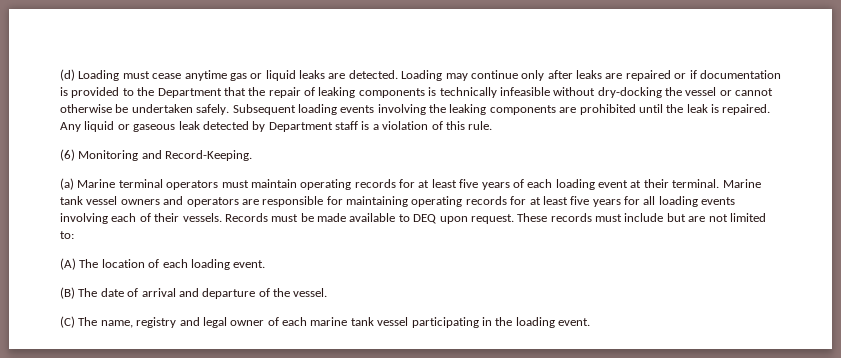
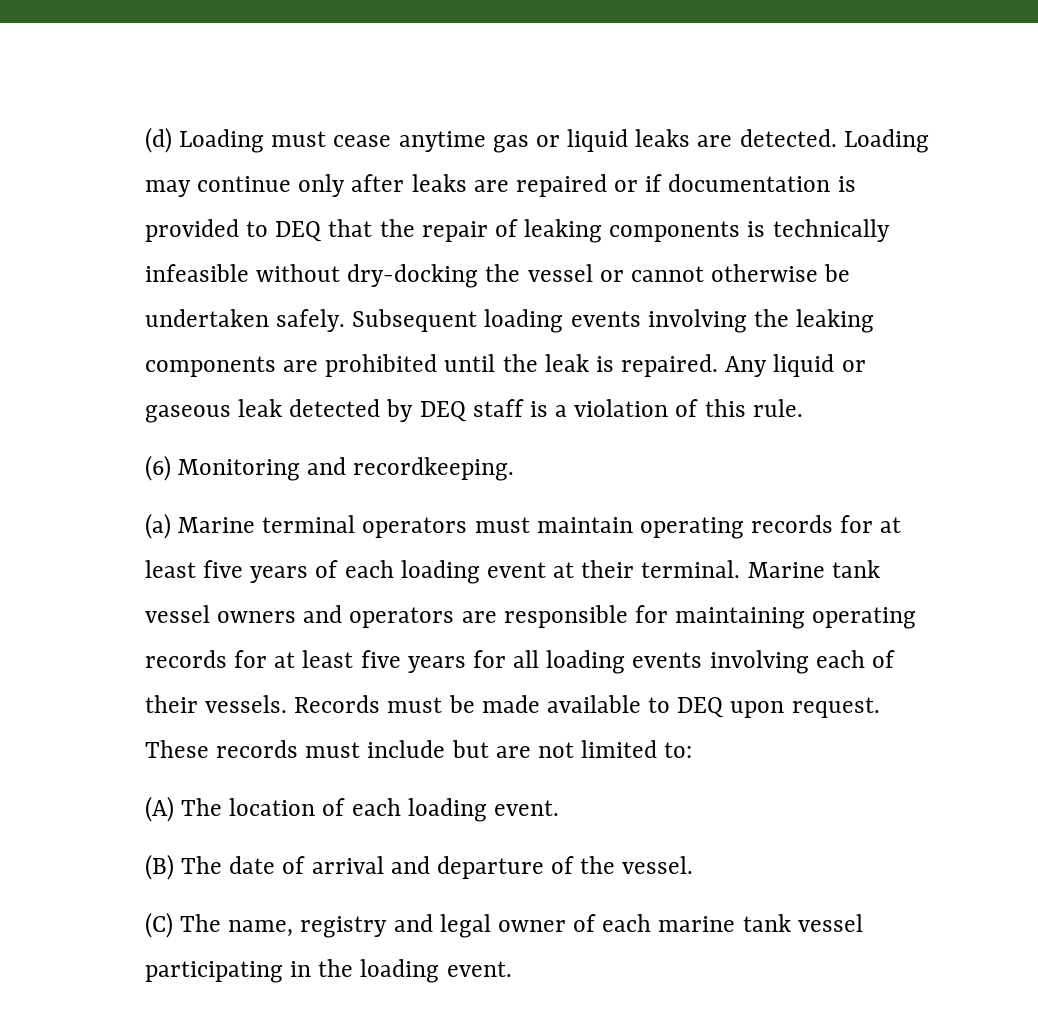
[137,87,222,98] the Department -> [275,221,323,242] DEQ
[268,122,333,132] Department -> [419,401,467,422] DEQ
[165,150,253,161] Record-Keeping. -> [353,457,515,481] recordkeeping.

